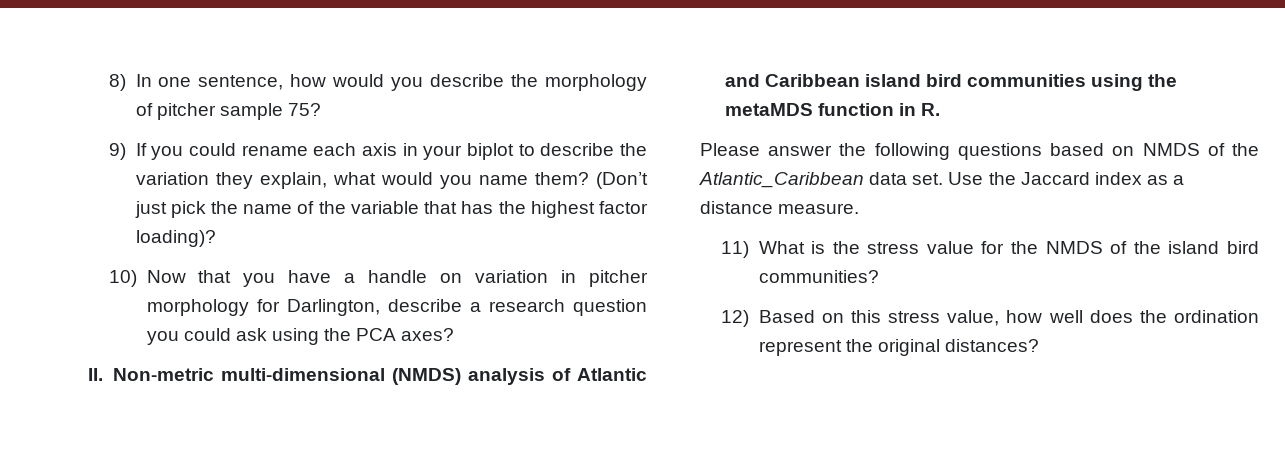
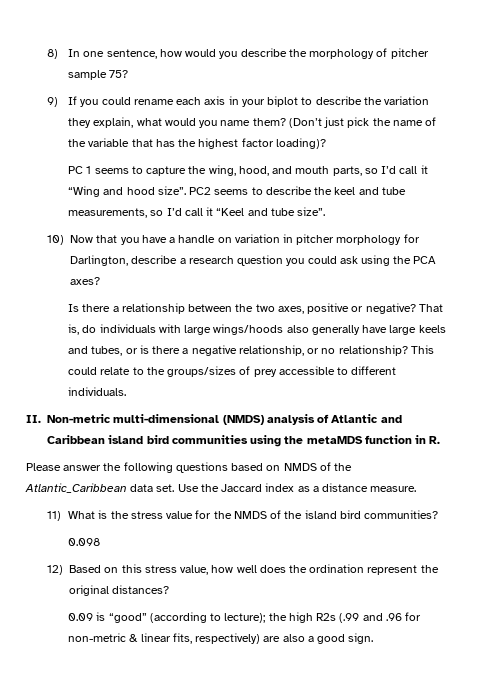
(216, 238) none -> [68,165,428,176] [68,186,406,197] [68,207,326,218] // PC 1 seems to capture the wing, hood, and mouth parts, so I’d call it “Wing and hood size”. PC2 seems to describe the keel and tube measurements, so I’d call it “Keel and tube size”.
(455, 334) none -> [68,303,443,314] [68,324,446,335] [68,345,434,356] [68,366,397,377] [68,387,127,396] // Is there a relationship between the two axes, positive or negative? That is, do individuals with large wings/hoods also generally have large keels and tubes, or is there a negative relationship, or no relationship? This could relate to the groups/sizes of prey accessible to different individuals.
(879, 276) none -> [68,538,101,546] // 0.098
(1039, 345) none -> [68,612,422,623] [68,633,374,644] // 0.09 is “good” (according to lecture); the high R2s (.99 and .96 for non-metric & linear fits, respectively) are also a good sign.

